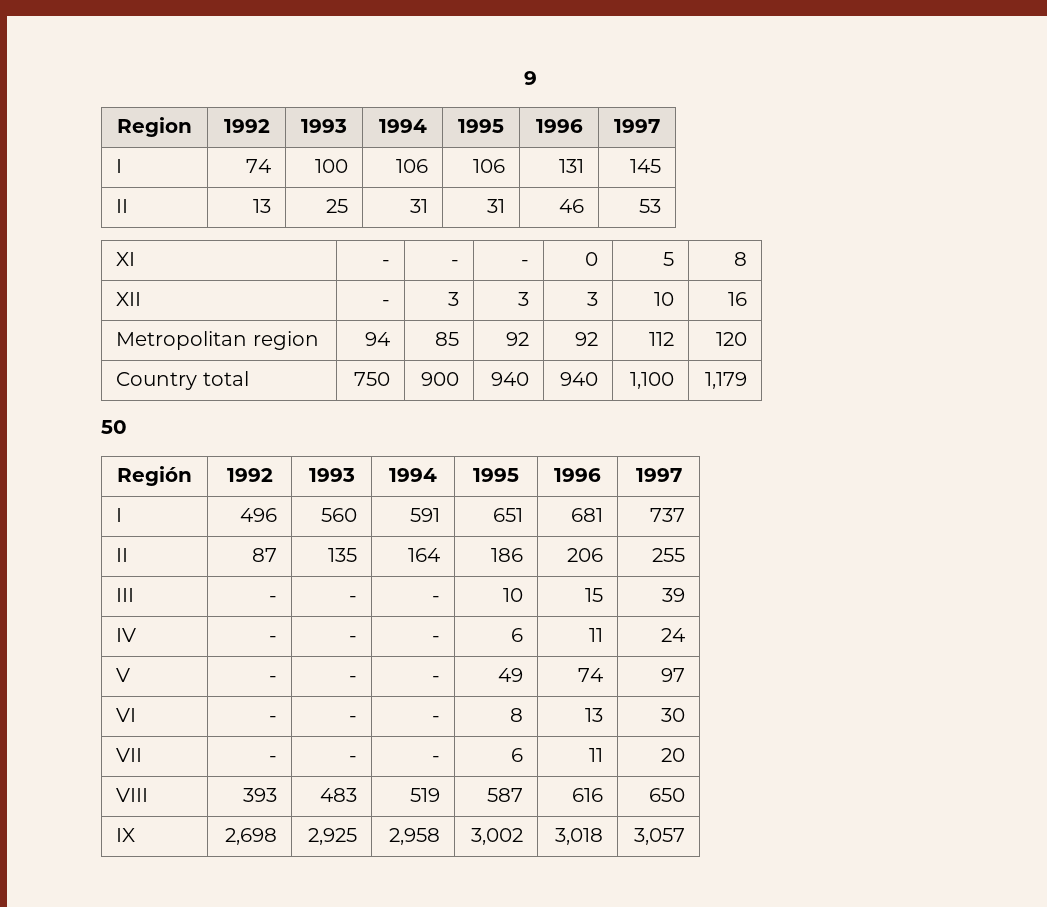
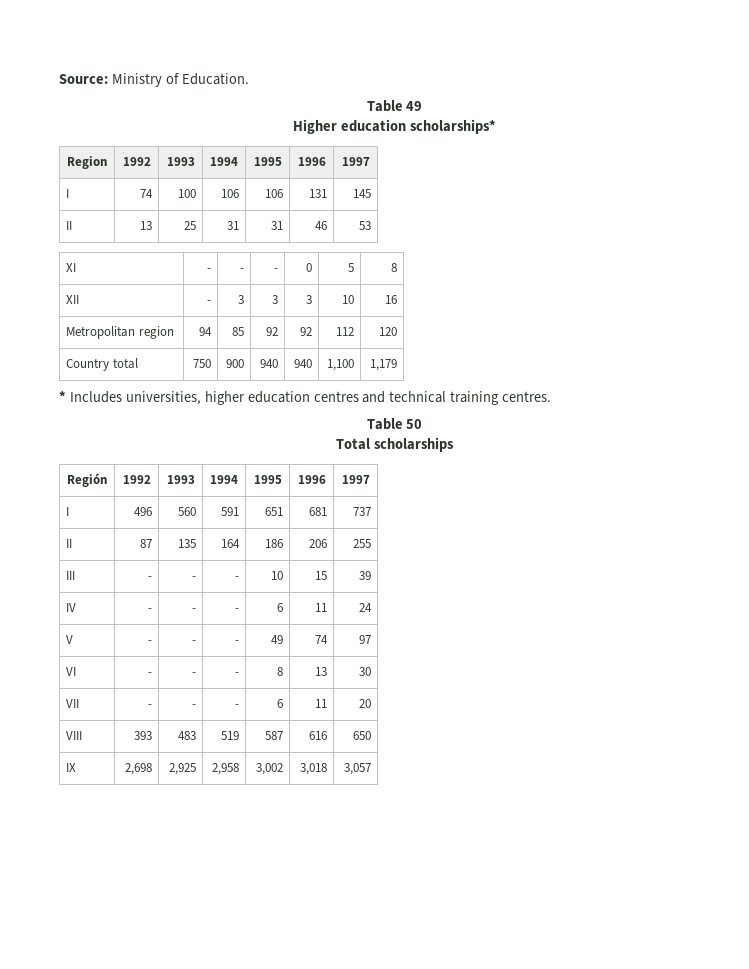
[523,71,537,85] 9 -> [59,73,249,87] [366,100,423,112] [293,119,496,134] Source: Ministry of Education. // Table 49 // Higher education scholarships*
(747, 380) none -> [59,391,552,405] [366,418,403,430] * Includes universities, higher education centres and technical training centres. // Table
(127, 427) none -> [336,437,454,452] // Total scholarships

